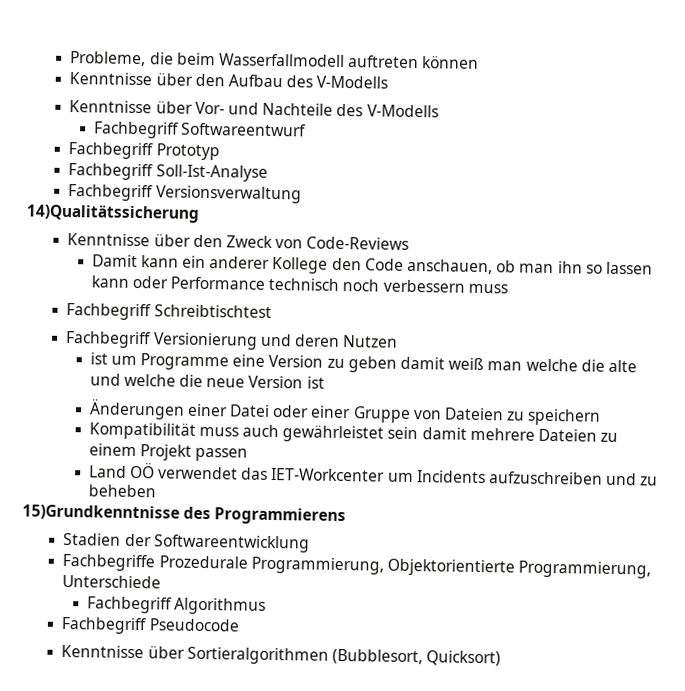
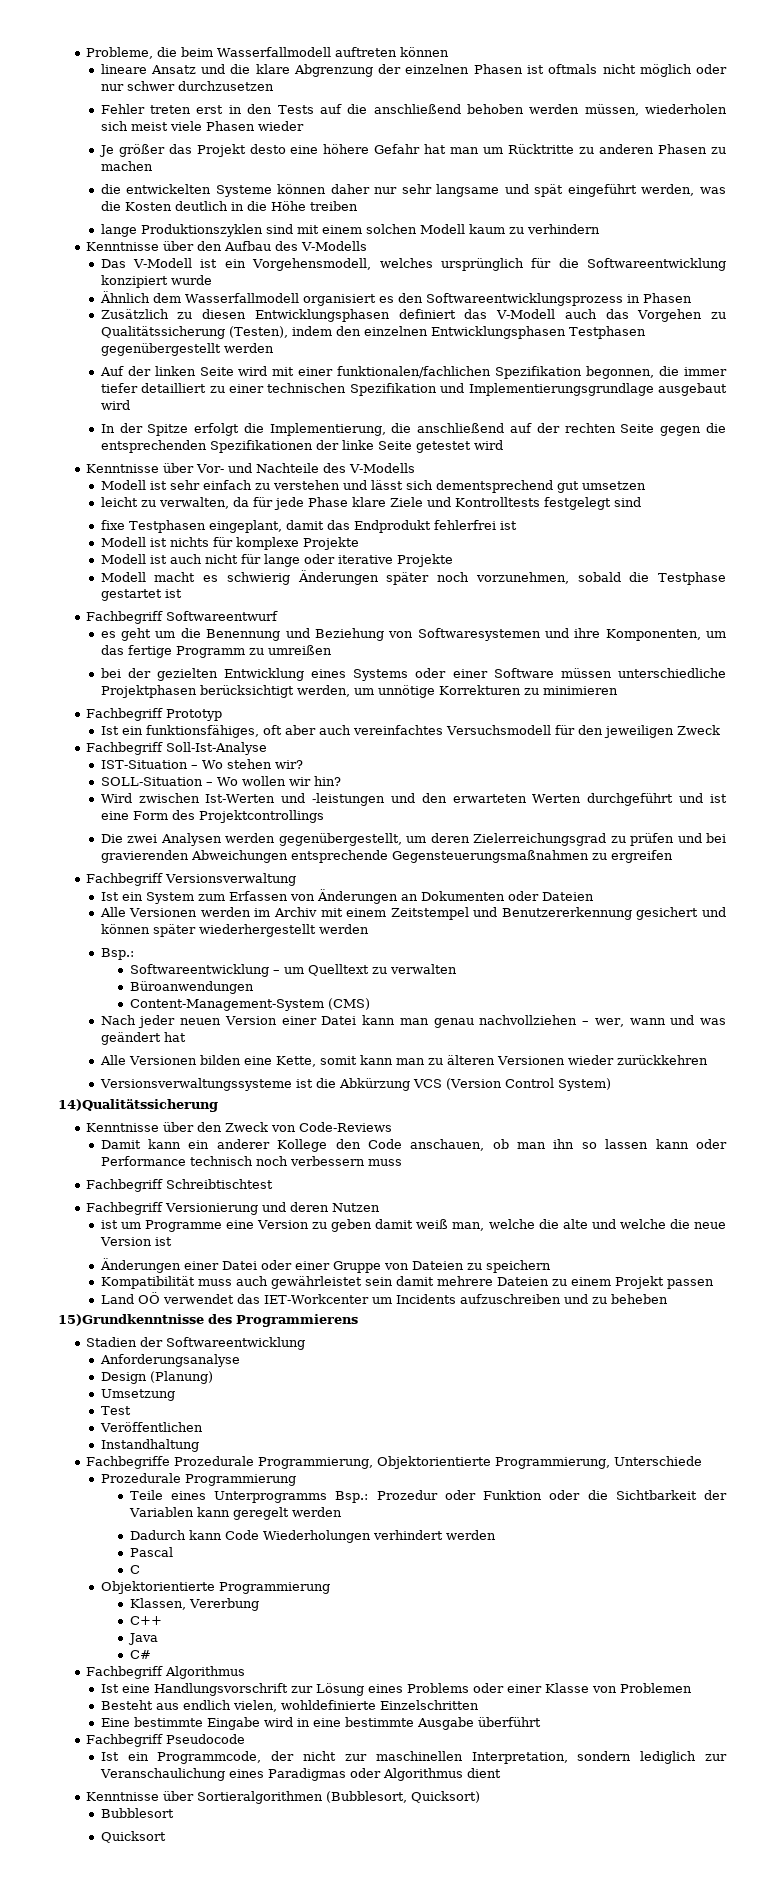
(480, 62) none -> [100,64,727,77] [100,81,274,91] [100,104,727,116] [100,121,304,131] [98,144,726,157] [100,161,153,171] [100,184,726,197] [100,201,358,211] [100,224,600,237] // lineare Ansatz und die klare Abgrenzung der einzelnen Phasen ist oftmals nicht möglich oder nur schwer durchzusetzen // Fehler treten erst in den Tests auf die anschließend behoben werden müssen, wiederholen sich meist viele Phasen wieder // Je größer das Projekt desto eine höhere Gefahr hat man um Rücktritte zu anderen Phasen zu machen // die entwickelten Systeme können daher nur sehr langsame und spät eingeführt werden, was die Kosten deutlich in die Höhe treiben // lange Produktionszyklen sind mit einem solchen Modell kaum zu verhindern
(389, 82) none -> [100,258,726,271] [100,275,212,288] [99,291,692,306] [100,309,727,322] [100,326,646,339] [100,343,274,356] [99,366,728,379] [100,383,728,396] [100,400,130,410] [100,423,727,436] [100,440,503,453] // Das V-Modell ist ein Vorgehensmodell, welches ursprünglich für die Softwareentwicklung konzipiert wurde // Ähnlich dem Wasserfallmodell organisiert es den Softwareentwicklungsprozess in Phasen // Zusätzlich zu diesen Entwicklungsphasen definiert das V-Modell auch das Vorgehen zu Qualitätssicherung (Testen), indem den einzelnen Entwicklungsphasen Testphasen gegenübergestellt werden // Auf der linken Seite wird mit einer funktionalen/fachlichen Spezifikation begonnen, die immer tiefer detailliert zu einer technischen Spezifikation und Implementierungsgrundlage ausgebaut wird // In der Spitze erfolgt die Implementierung, die anschließend auf der rechten Seite gegen die entsprechenden Spezifikationen der linke Seite getestet wird
[92,121,306,139] [68,142,220,161] [68,163,268,182] [68,184,302,204] Fachbegriff Softwareentwurf // Fachbegriff Prototyp // Fachbegriff Soll-Ist-Analyse // Fachbegriff Versionsverwaltung -> [100,480,646,493] [100,497,641,510] [100,520,517,533] [100,537,359,550] [100,554,453,567] [100,570,726,585] [100,589,182,601] [86,611,279,624] [100,628,726,641] [100,645,332,658] [100,668,726,681] [100,685,618,698] [86,708,223,721] [100,725,720,738] [86,742,268,755] [100,759,303,769] [100,776,341,786] [100,793,727,806] [100,810,324,823] [100,833,726,846] [100,850,673,863] [86,873,297,886] [100,889,594,904] [99,907,726,920] [100,924,369,937] [100,948,134,960] [129,964,457,977] [129,981,254,994] [129,998,370,1011] [100,1015,727,1028] [100,1032,186,1045] [99,1055,708,1067] [99,1078,611,1091] Modell ist sehr einfach zu verstehen und lässt sich dementsprechend gut umsetzen // leicht zu verwalten, da für jede Phase klare Ziele und Kontrolltests festgelegt sind // fixe Testphasen eingeplant, damit das Endprodukt fehlerfrei ist // Modell ist nichts für komplexe Projekte // Modell ist auch nicht für lange oder iterative Projekte // Modell macht es schwierig Änderungen später noch vorzunehmen, sobald die Testphase gestartet ist // Fachbegriff Softwareentwurf // es geht um die Benennung und Beziehung von Softwaresystemen und ihre Komponenten, um das fertige Programm zu umreißen // bei der gezielten Entwicklung eines Systems oder einer Software müssen unterschiedliche Projektphasen berücksichtigt werden, um unnötige Korrekturen zu minimieren // Fachbegriff Prototyp // Ist ein funktionsfähiges, oft aber auch vereinfachtes Versuchsmodell für den jeweiligen Zweck // Fachbegriff Soll-Ist-Analyse // IST-Situation – Wo stehen wir? // SOLL-Situation – Wo wollen wir hin? // Wird zwischen Ist-Werten und -leistungen und den erwarteten Werten durchgeführt und ist eine Form des Projektcontrollings // Die zwei Analysen werden gegenübergestellt, um deren Zielerreichungsgrad zu prüfen und bei gravierenden Abweichungen entsprechende Gegensteuerungsmaßnahmen zu ergreifen // Fachbegriff Versionsverwaltung // Ist ein System zum Erfassen von Änderungen an Dokumenten oder Dateien // Alle Versionen werden im Archiv mit einem Zeitstempel und Benutzererkennung gesichert und können später wiederhergestellt werden // Bsp.: // Softwareentwicklung – um Quelltext zu verwalten // Büroanwendungen // Content-Management-System (CMS) // Nach jeder neuen Version einer Datei kann man genau nachvollziehen – wer, wann und was geändert hat // Alle Versionen bilden eine Kette, somit kann man zu älteren Versionen wieder zurückkehren // Versionsverwaltungssysteme ist die Abkürzung VCS (Version Control System)
[487,361,523,371] man -> [452,1222,485,1231] man,
(310, 543) none -> [99,1354,240,1367] [100,1371,213,1384] [100,1389,175,1401] [100,1406,131,1415] [99,1422,203,1432] [100,1439,199,1452] // Anforderungsanalyse // Design (Planung) // Umsetzung // Test // Veröffentlichen // Instandhaltung
[86,596,266,615] [61,616,240,635] Fachbegriff Algorithmus // Fachbegriff Pseudocode -> [100,1473,296,1486] [129,1490,727,1503] [128,1507,342,1520] [129,1530,496,1543] [129,1547,173,1557] [129,1565,140,1574] [100,1581,330,1594] [129,1598,259,1611] [129,1616,162,1625] [127,1633,158,1645] [129,1650,151,1659] [86,1666,246,1679] [100,1683,692,1696] [100,1700,479,1712] [100,1717,541,1730] [86,1734,246,1747] [100,1751,727,1764] [99,1768,501,1781] Prozedurale Programmierung // Teile eines Unterprogramms Bsp.: Prozedur oder Funktion oder die Sichtbarkeit der Variablen kann geregelt werden // Dadurch kann Code Wiederholungen verhindert werden // Pascal // C // Objektorientierte Programmierung // Klassen, Vererbung // C++ // Java // C# // Fachbegriff Algorithmus // Ist eine Handlungsvorschrift zur Lösung eines Problems oder einer Klasse von Problemen // Besteht aus endlich vielen, wohldefinierte Einzelschritten // Eine bestimmte Eingabe wird in eine bestimmte Ausgabe überführt // Fachbegriff Pseudocode // Ist ein Programmcode, der nicht zur maschinellen Interpretation, sondern lediglich zur Veranschaulichung eines Paradigmas oder Algorithmus dient
(502, 658) none -> [100,1808,174,1818] [100,1831,166,1843] // Bubblesort // Quicksort

